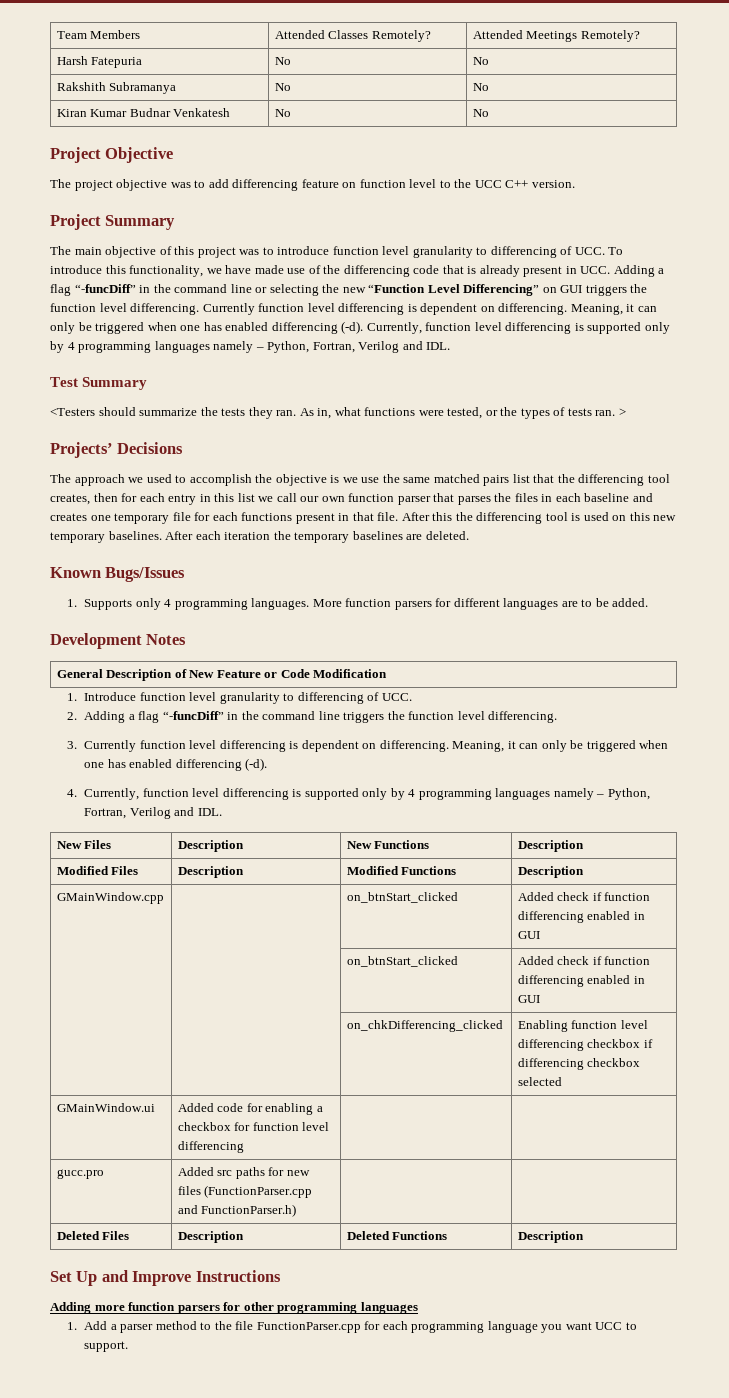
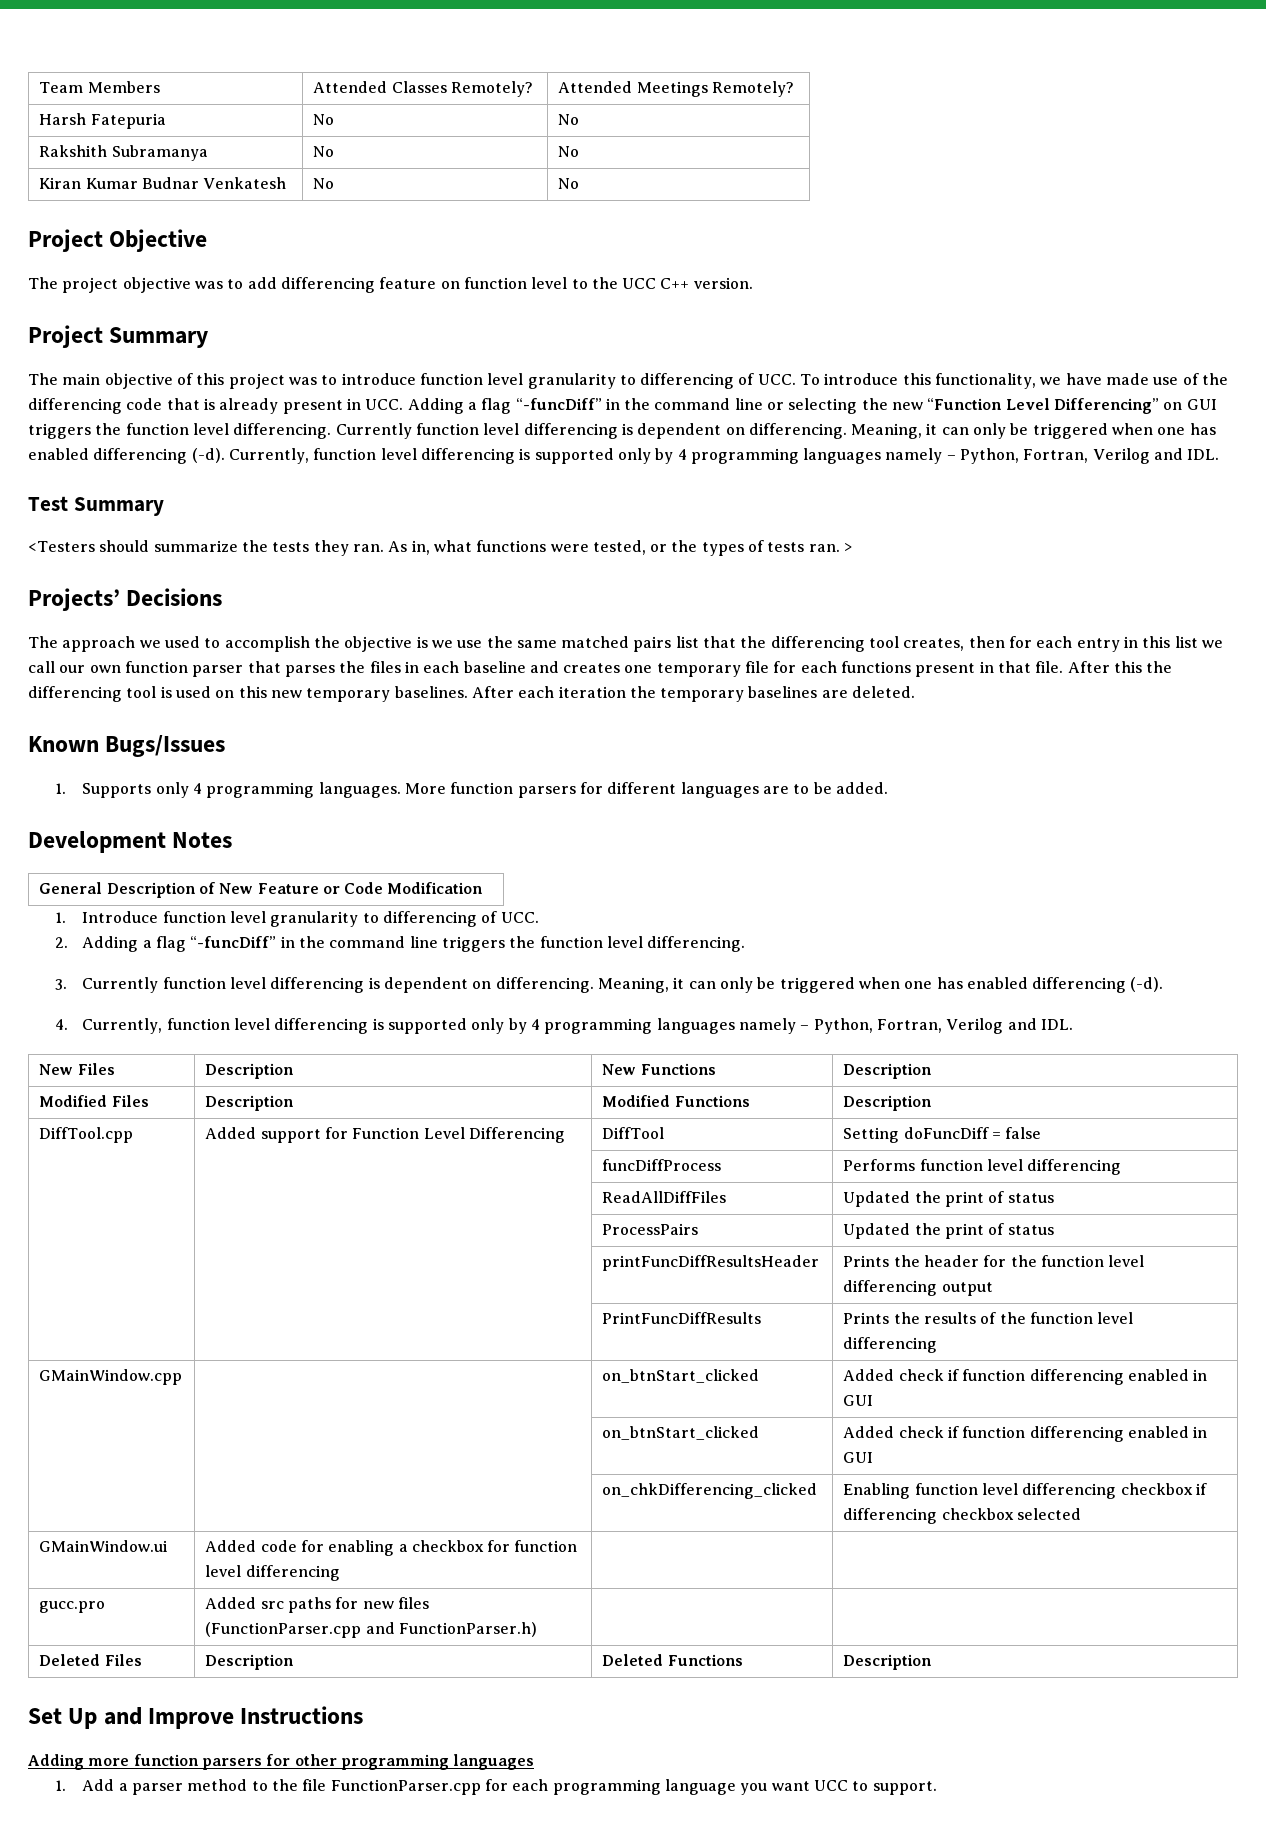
(584, 872) none -> [39,1127,134,1143] [205,1127,565,1143] [602,1127,665,1139] [843,1127,1042,1143] [602,1159,722,1171] [843,1159,1122,1175] [602,1191,727,1203] [843,1191,1054,1207] [602,1223,699,1235] [843,1223,1054,1239] [602,1255,820,1271] [843,1255,1145,1267] [843,1280,993,1296] [602,1312,762,1324] [843,1312,1134,1324] [843,1337,938,1353] // DiffTool.cpp | Added support for Function Level Differencing | DiffTool | Setting doFuncDiff = false // | | funcDiffProcess | Performs function level differencing // | | ReadAllDiffFiles | Updated the print of status // | | ProcessPairs | Updated the print of status // | | printFuncDiffResultsHeader | Prints the header for the function level differencing output // | | PrintFuncDiffResults | Prints the results of the function level differencing

